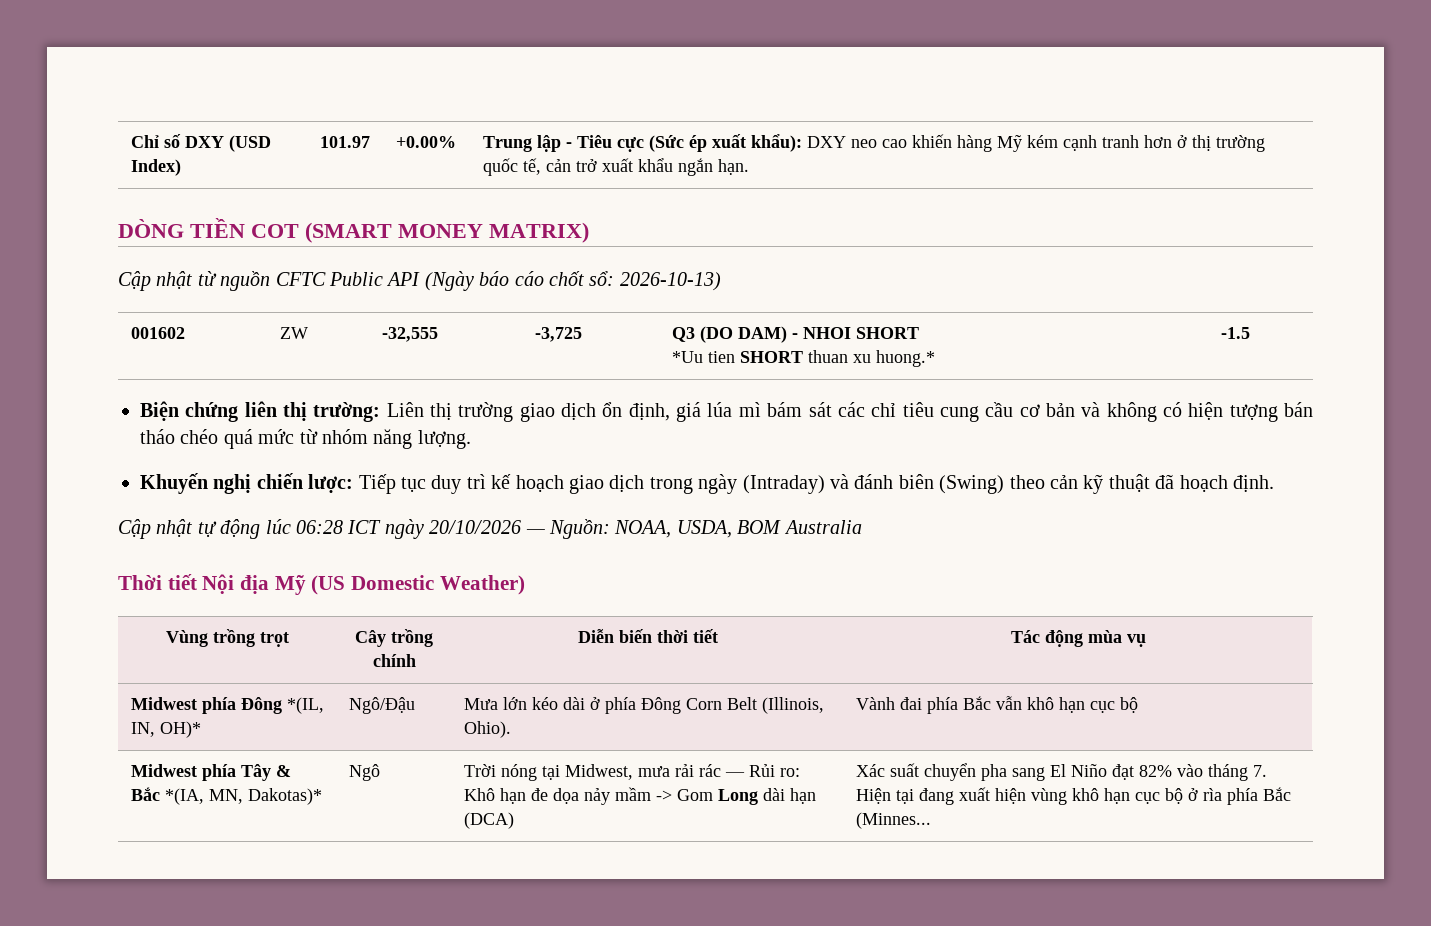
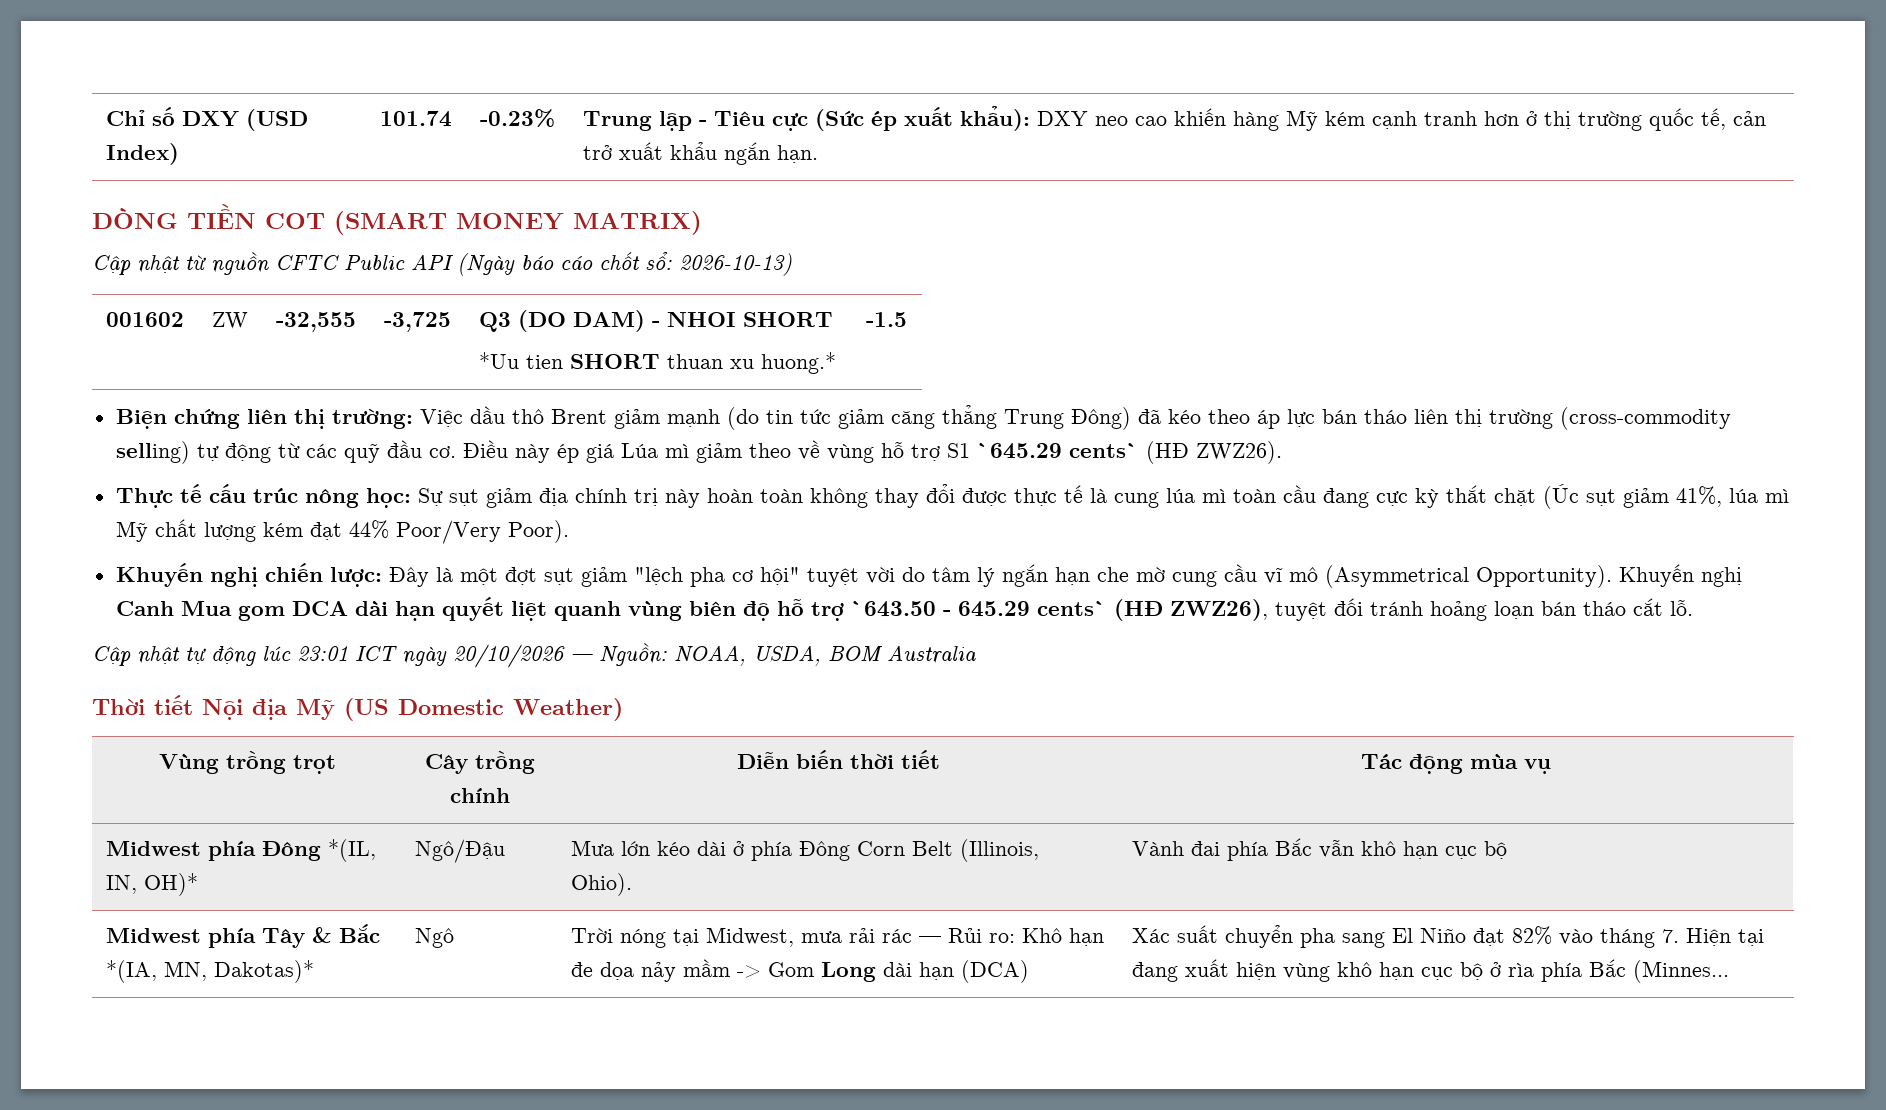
[319,136,370,148] [395,136,456,148] 101.97 | +0.00% -> [379,111,452,127] [479,109,555,127] 101.74 | -0.23%
[386,402,1313,422] [140,429,471,449] [140,473,1274,494] Liên thị trường giao dịch ổn định, giá lúa mì bám sát các chỉ tiêu cung cầu cơ bản và không có hiện tượng bán tháo chéo quá mức từ nhóm năng lượng. // Khuyến nghị chiến lược: Tiếp tục duy trì kế hoạch giao dịch trong ngày (Intraday) và đánh biên (Swing) theo cản kỹ thuật đã hoạch định. -> [419,405,1731,430] [115,440,1282,464] [115,484,1789,509] [115,519,569,544] [115,563,1742,588] [115,597,1693,621] Việc dầu thô Brent giảm mạnh (do tin tức giảm căng thẳng Trung Đông) đã kéo theo áp lực bán tháo liên thị trường (cross-commodity selling) tự động từ các quỹ đầu cơ. Điều này ép giá Lúa mì giảm theo về vùng hỗ trợ S1 `645.29 cents` (HĐ ZWZ26). // Thực tế cấu trúc nông học: Sự sụt giảm địa chính trị này hoàn toàn không thay đổi được thực tế là cung lúa mì toàn cầu đang cực kỳ thắt chặt (Úc sụt giảm 41%, lúa mì Mỹ chất lượng kém đạt 44% Poor/Very Poor). // Khuyến nghị chiến lược: Đây là một đợt sụt giảm "lệch pha cơ hội" tuyệt vời do tâm lý ngắn hạn che mờ cung cầu vĩ mô (Asymmetrical Opportunity). Khuyến nghị Canh Mua gom DCA dài hạn quyết liệt quanh vùng biên độ hỗ trợ `643.50 - 645.29 cents` (HĐ ZWZ26), tuyệt đối tránh hoảng loạn bán tháo cắt lỗ.
[296,520,343,534] 06:28 -> [297,646,348,661] 23:01

